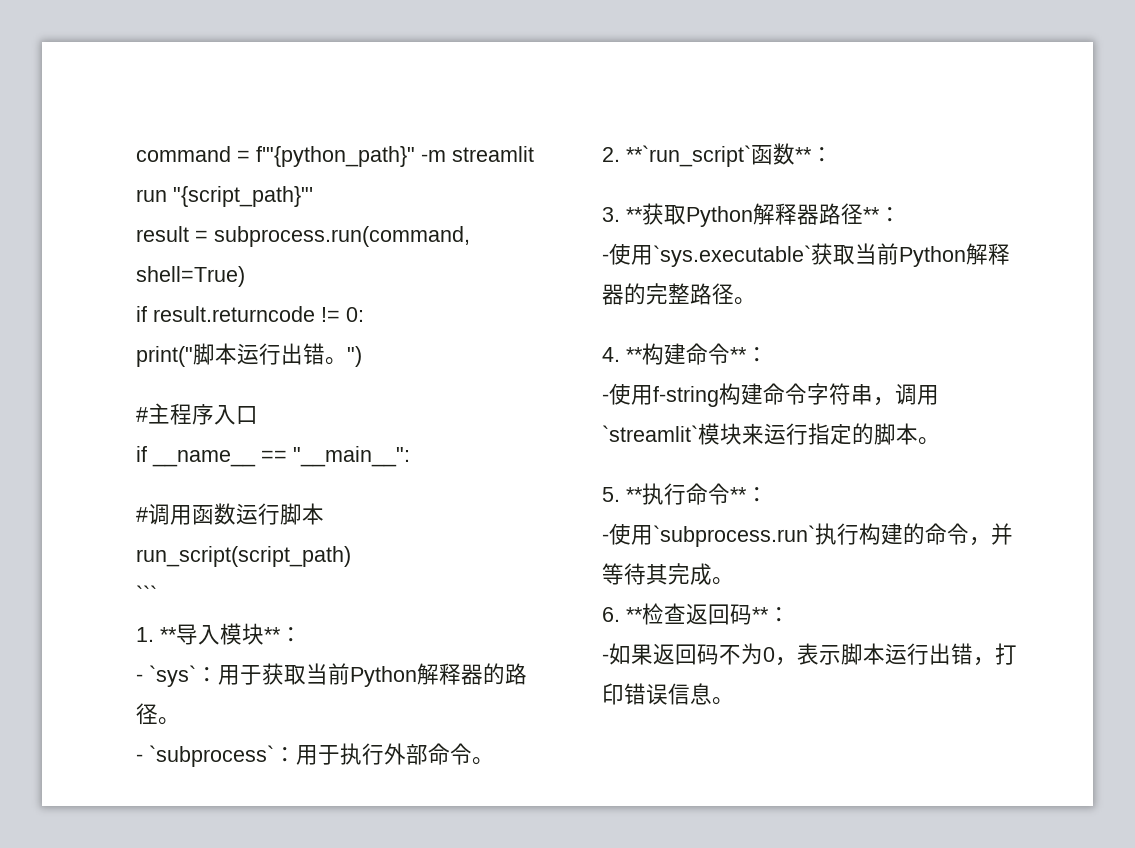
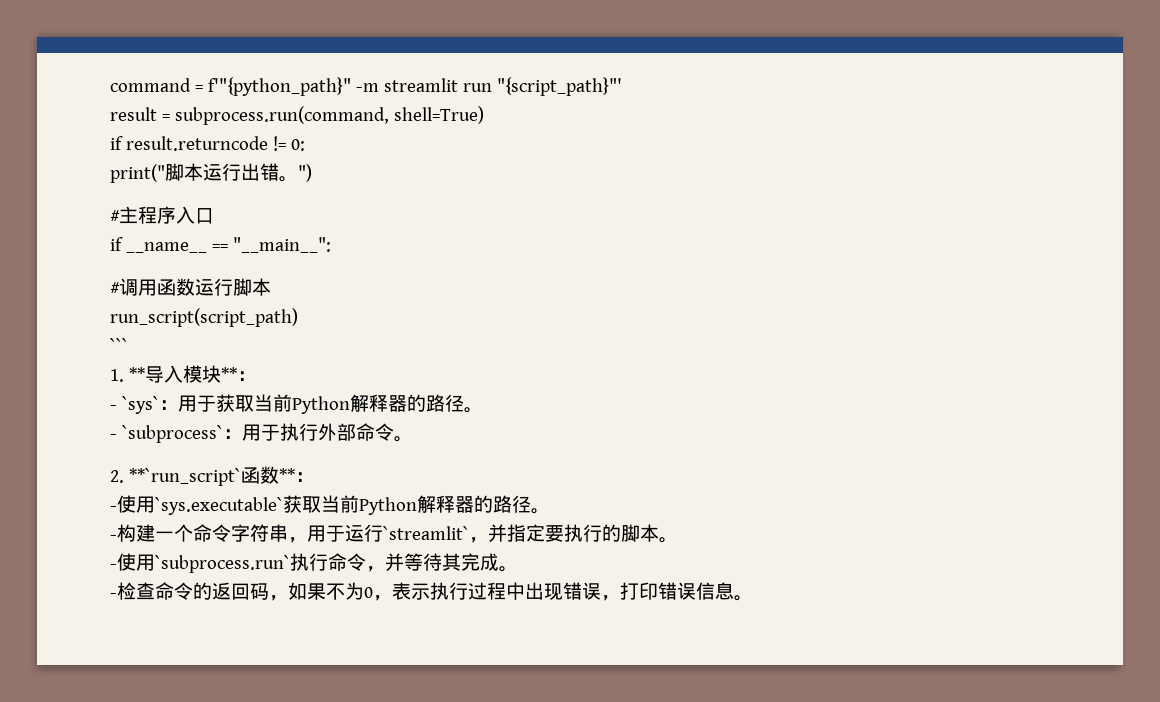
[602,203,901,227] // 3. **获取Python解释器路径**： -> (314, 477) none
[646,283,756,305] [602,343,768,365] [602,383,939,407] [602,423,940,445] [602,483,768,505] 完整路径。 // 4. **构建命令**： // -使用f-string构建命令字符串，调用`streamlit`模块来运行指定的脚本。 // 5. **执行命令**： -> [493,495,550,514] [110,524,678,543] 路径。 // -构建一个命令字符串，用于运行`streamlit`，并指定要执行的脚本。
[859,523,925,545] 构建的 -> (328, 562) none
[602,603,790,625] [602,643,973,666] 6. **检查返回码**： // -如果返回码不为0，表示脚本运行出错 -> [110,582,601,601] -检查命令的返回码，如果不为0，表示执行过程中出现错误

